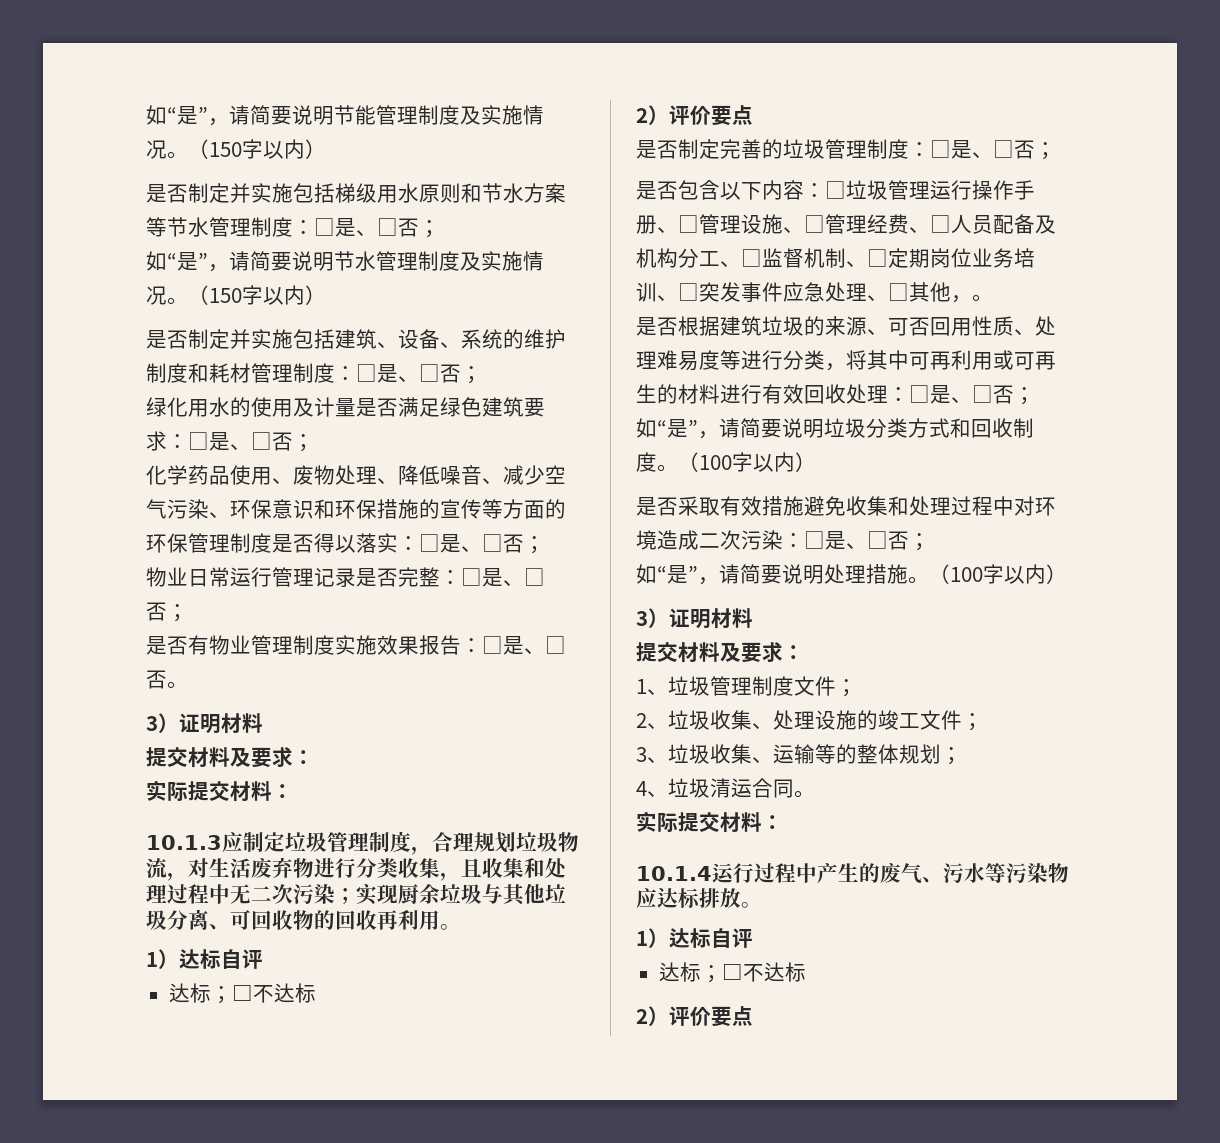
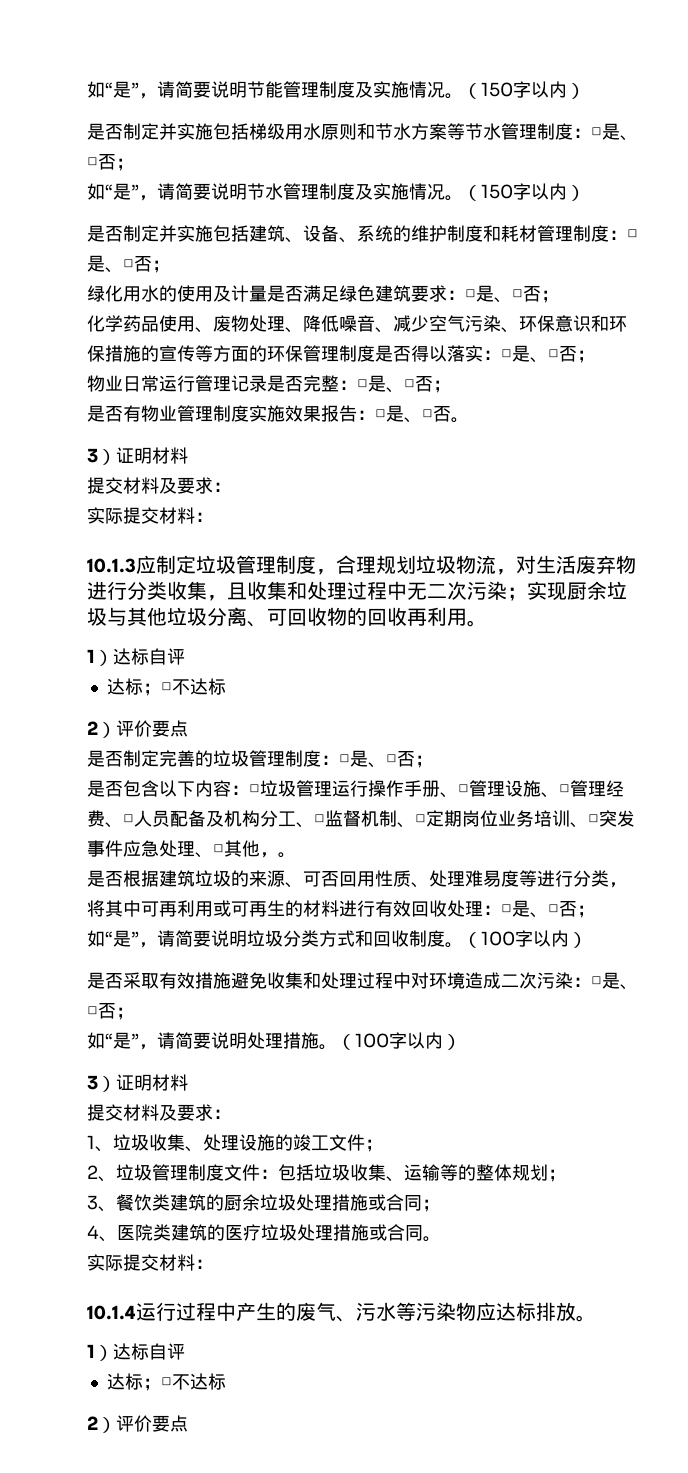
[710,676,857,697] [636,710,710,730] 管理制度文件； // 2、垃圾 -> (149, 1142) none
[636,747,668,763] 3、 -> [87,1164,314,1182] 2、垃圾管理制度文件：包括
[636,778,752,798] 4、垃圾清运 -> [87,1194,440,1212] [87,1224,387,1242] 3、餐饮类建筑的厨余垃圾处理措施或合同； // 4、医院类建筑的医疗垃圾处理措施或

